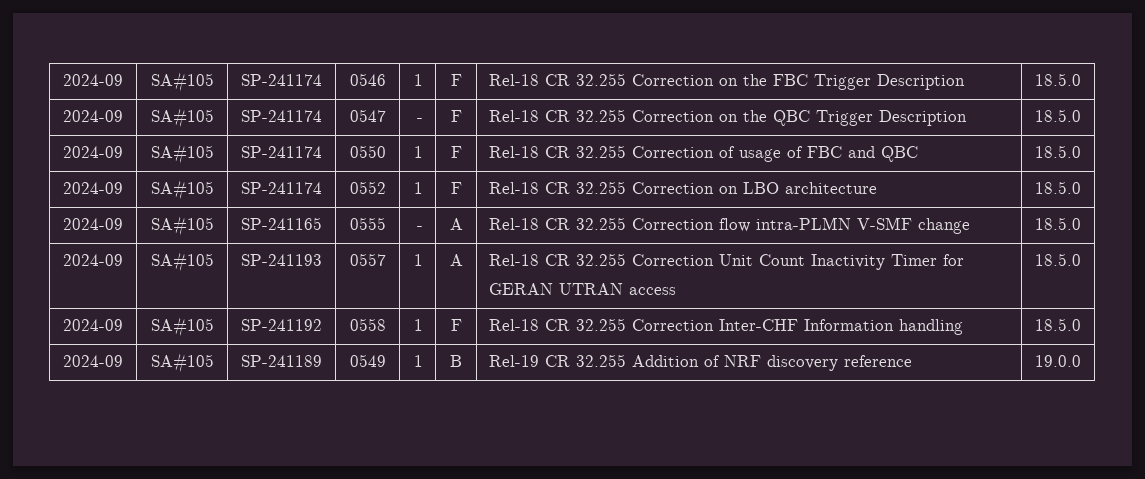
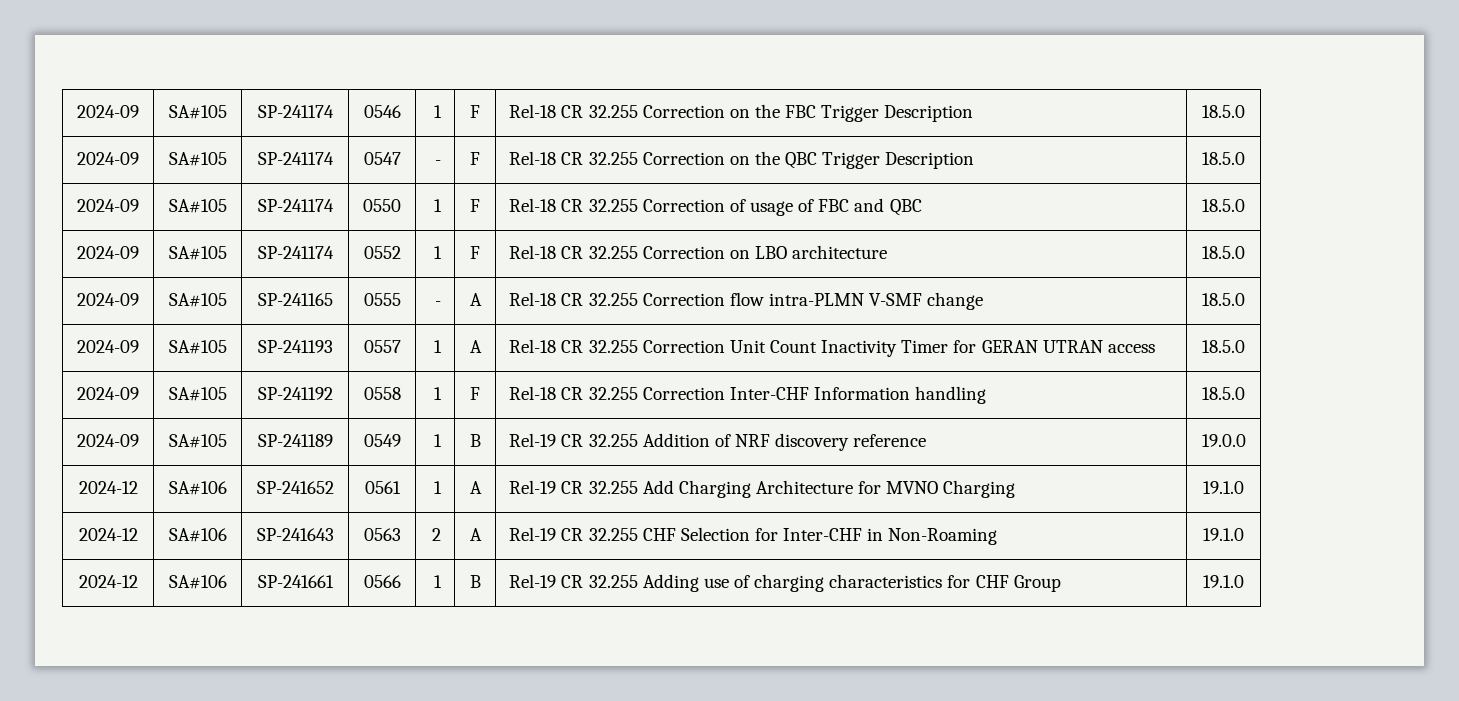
(1081, 361) none -> [78,481,138,494] [168,481,227,495] [256,481,334,494] [364,481,401,494] [433,481,442,494] [469,481,482,494] [509,480,1016,498] [1203,481,1244,494] [78,528,138,541] [168,528,227,542] [256,528,334,541] [363,528,401,541] [431,528,441,541] [469,528,482,541] [509,527,998,545] [1203,528,1244,541] [78,575,138,588] [168,575,227,589] [257,575,334,588] [363,575,401,588] [433,575,442,588] [469,575,481,588] [509,574,1061,592] [1203,575,1244,588] // 2024-12 | SA#106 | SP-241652 | 0561 | 1 | A | Rel-19 CR 32.255 Add Charging Architecture for MVNO Charging | 19.1.0 // 2024-12 | SA#106 | SP-241643 | 0563 | 2 | A | Rel-19 CR 32.255 CHF Selection for Inter-CHF in Non-Roaming | 19.1.0 // 2024-12 | SA#106 | SP-241661 | 0566 | 1 | B | Rel-19 CR 32.255 Adding use of charging characteristics for CHF Group | 19.1.0

